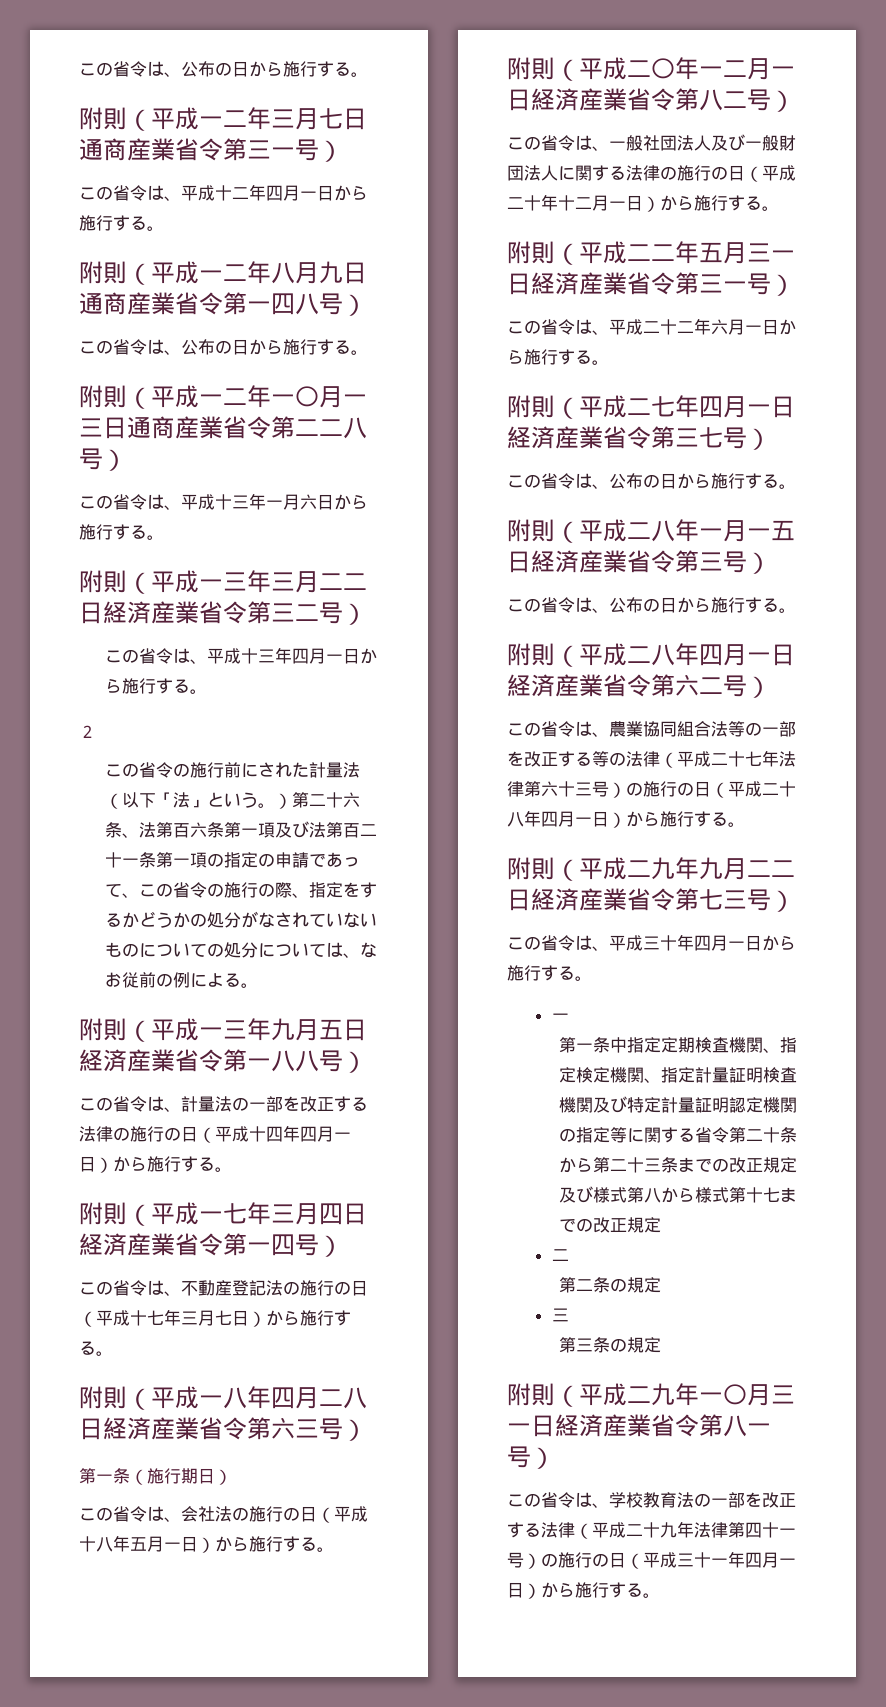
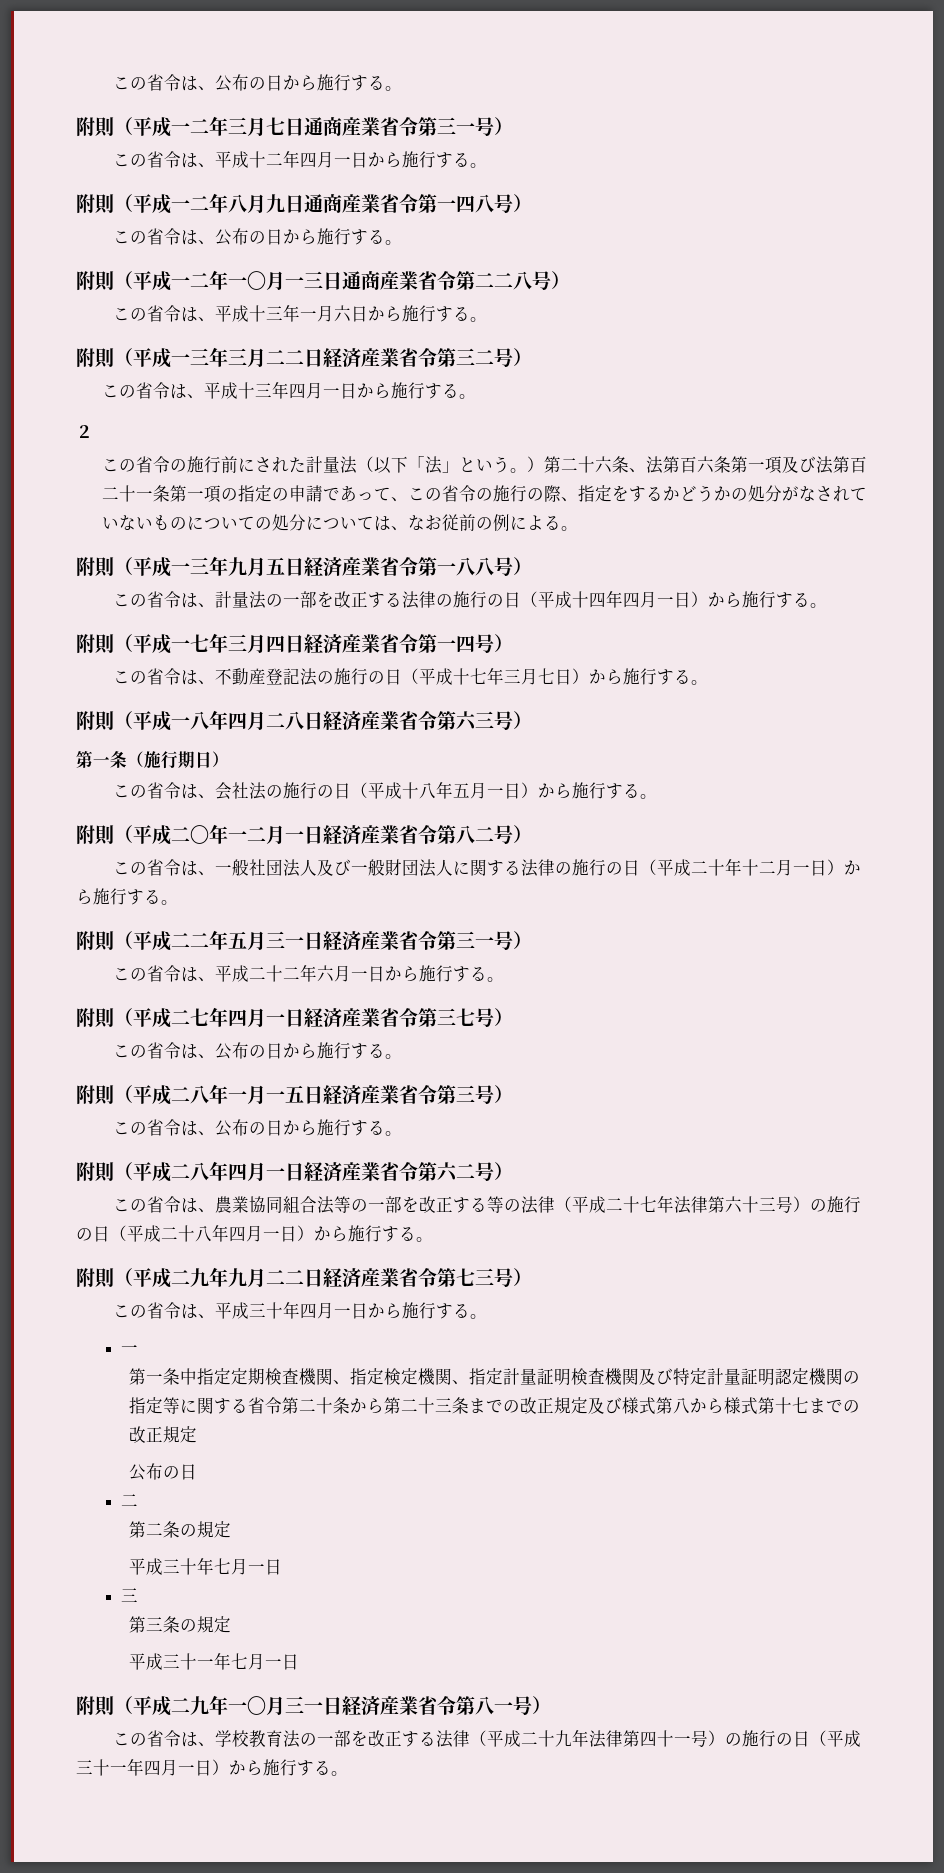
(661, 1225) none -> [128,1463,197,1481] // 公布の日
(661, 1285) none -> [128,1557,282,1575] // 平成三十年七月一日
(661, 1345) none -> [128,1652,299,1670] // 平成三十一年七月一日

